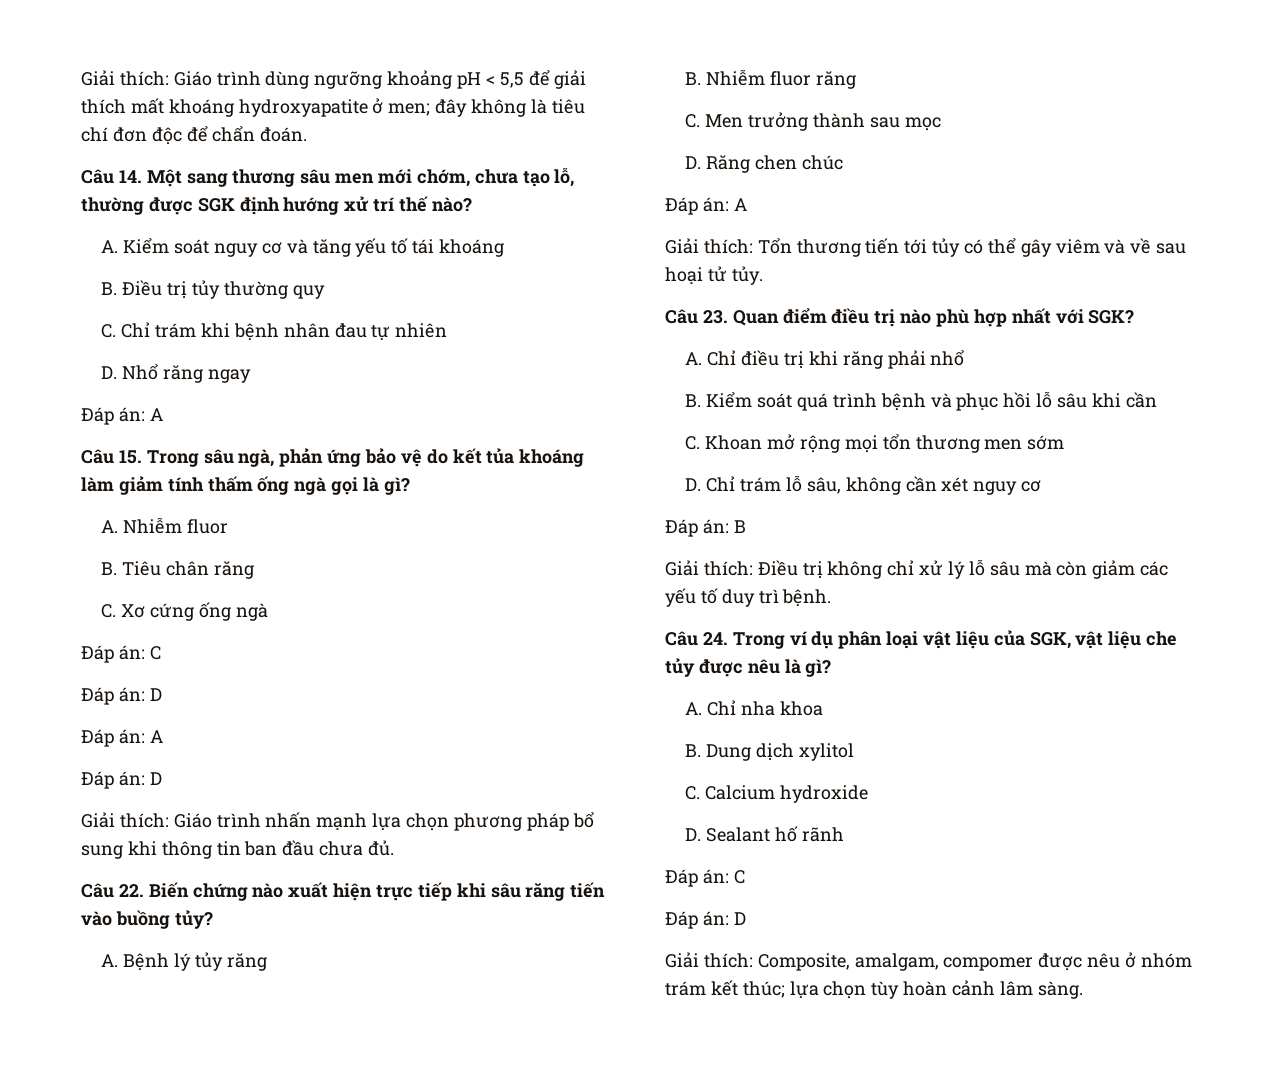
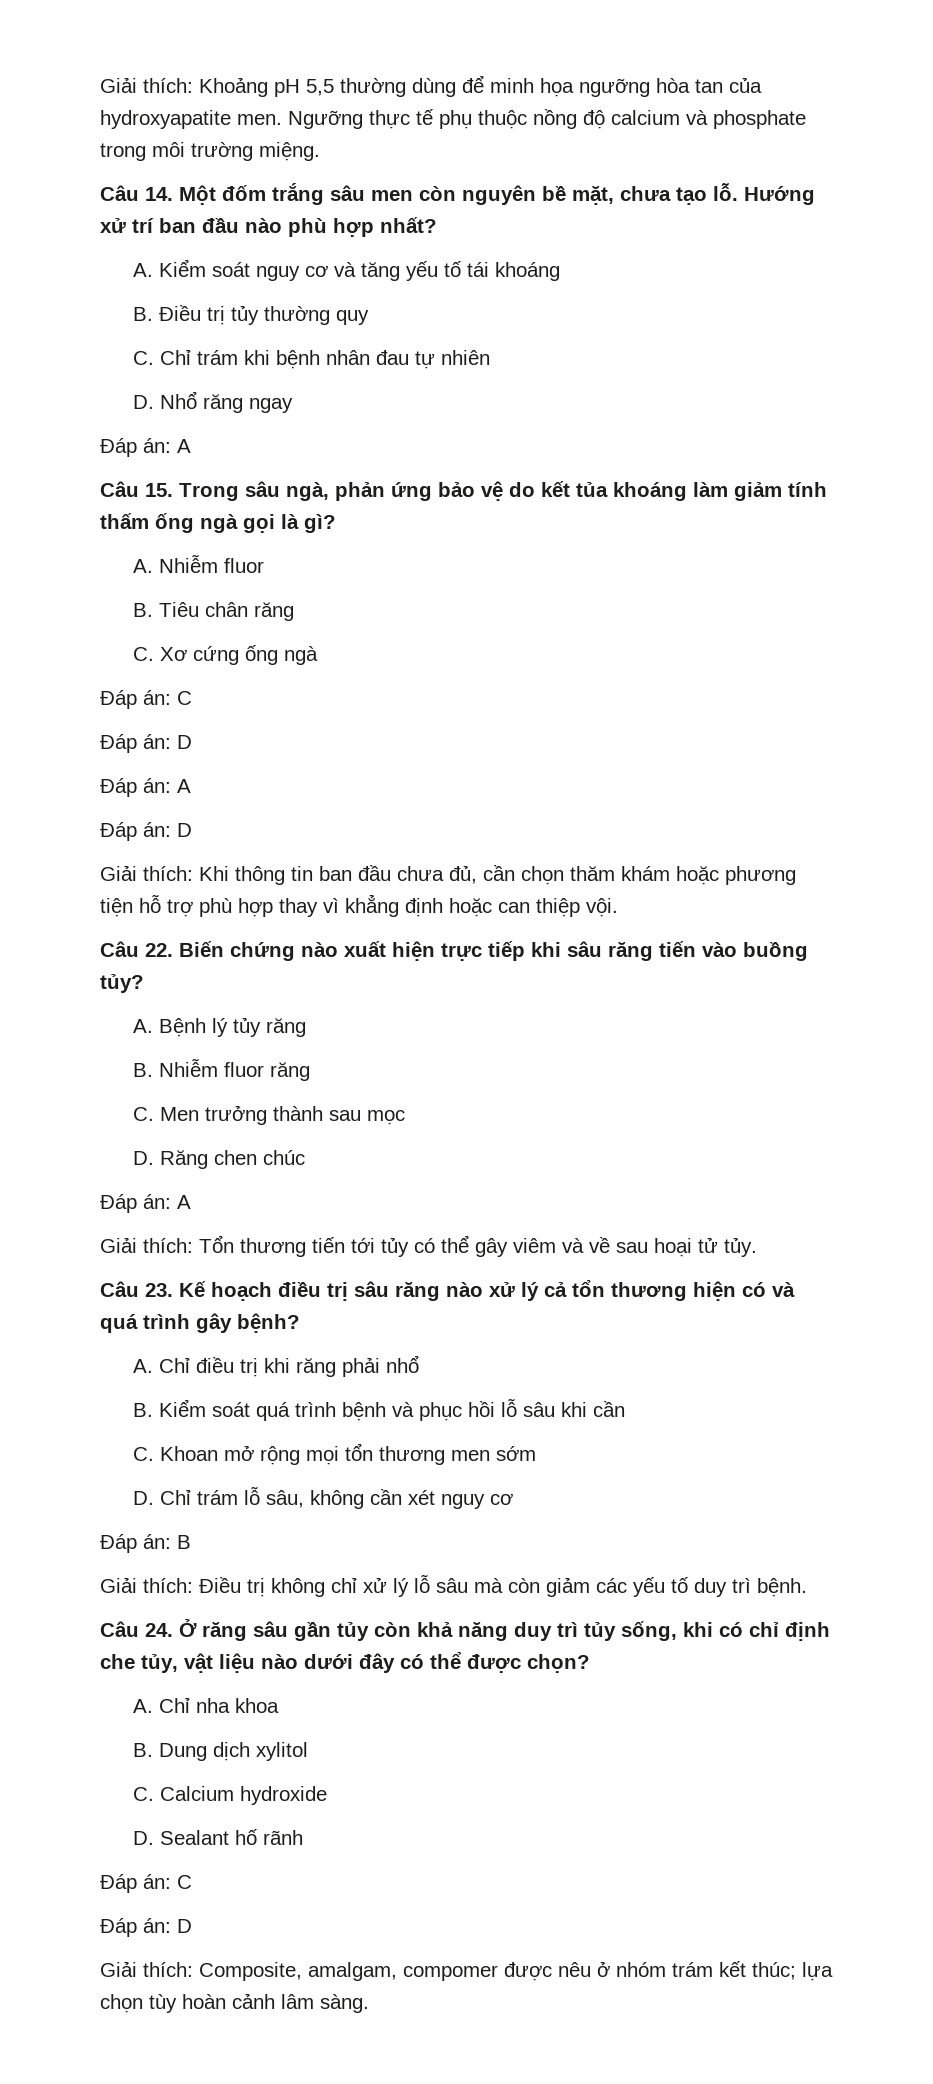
[81,70,587,89] [81,98,585,117] [81,126,308,145] [81,167,575,187] [81,196,472,215] Giải thích: Giáo trình dùng ngưỡng khoảng pH < 5,5 để giải thích mất khoáng hydroxyapatite ở men; đây không là tiêu chí đơn độc để chẩn đoán. // Câu 14. Một sang thương sâu men mới chớm, chưa tạo lỗ, thường được SGK định hướng xử trí thế nào? -> [100,75,762,97] [100,109,806,129] [100,142,320,161] [100,183,815,205] [100,217,437,237] Giải thích: Khoảng pH 5,5 thường dùng để minh họa ngưỡng hòa tan của hydroxyapatite men. Ngưỡng thực tế phụ thuộc nồng độ calcium và phosphate trong môi trường miệng. // Câu 14. Một đốm trắng sâu men còn nguyên bề mặt, chưa tạo lỗ. Hướng xử trí ban đầu nào phù hợp nhất?
[173,812,594,831] [81,841,157,859] Giáo trình nhấn mạnh lựa chọn phương pháp bổ sung khi -> [199,866,229,881] Khi
[368,840,395,856] đủ. -> [449,865,796,885] [100,894,618,917] đủ, cần chọn thăm khám hoặc phương tiện hỗ trợ phù hợp thay vì khẳng định hoặc can thiệp vội.
[732,308,1135,327] Quan điểm điều trị nào phù hợp nhất với SGK? -> [179,1280,795,1301] [100,1313,300,1333] Kế hoạch điều trị sâu răng nào xử lý cả tổn thương hiện có và quá trình gây bệnh?
[732,630,1178,649] [665,658,832,677] Trong ví dụ phân loại vật liệu của SGK, vật liệu che tủy được nêu là gì? -> [179,1619,830,1641] [100,1652,590,1673] Ở răng sâu gần tủy còn khả năng duy trì tủy sống, khi có chỉ định che tủy, vật liệu nào dưới đây có thể được chọn?

